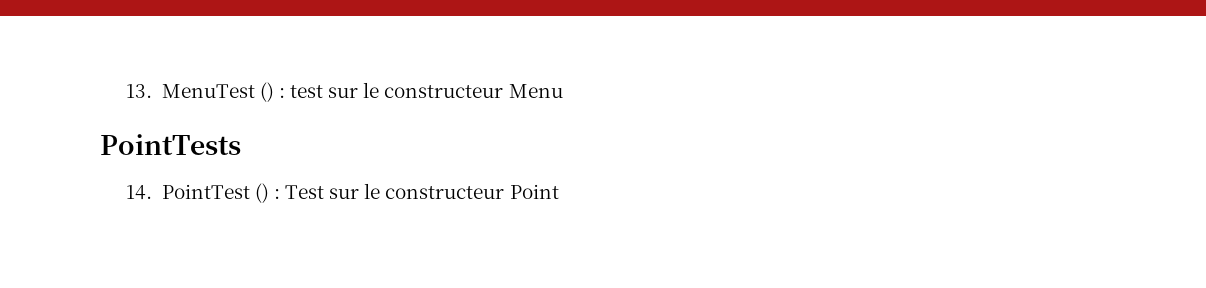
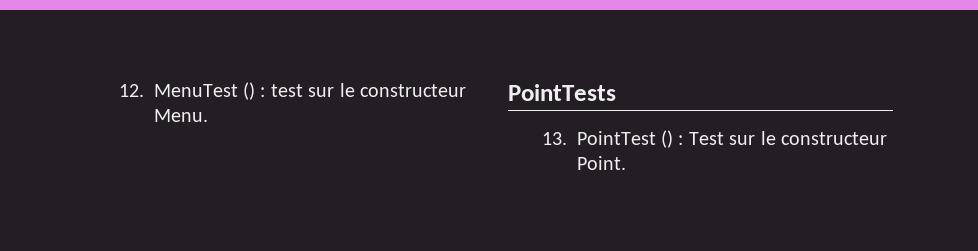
[126,84,153,98] 13. -> [118,84,144,97] 12.
[508,84,563,98] Menu -> [153,109,208,122] Menu.
[126,185,153,200] 14. -> [541,132,567,145] 13.
[509,184,559,199] Point -> [576,156,626,170] Point.

